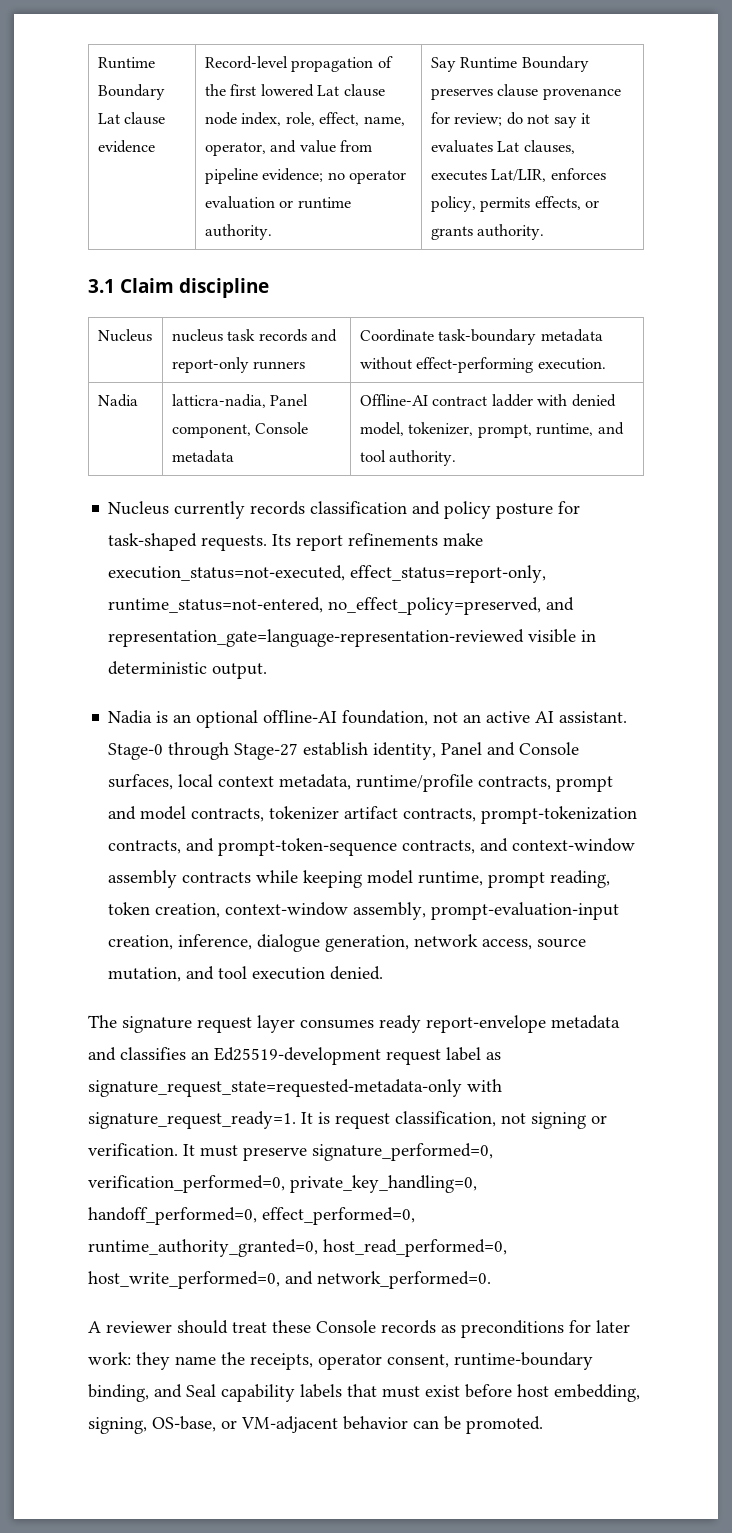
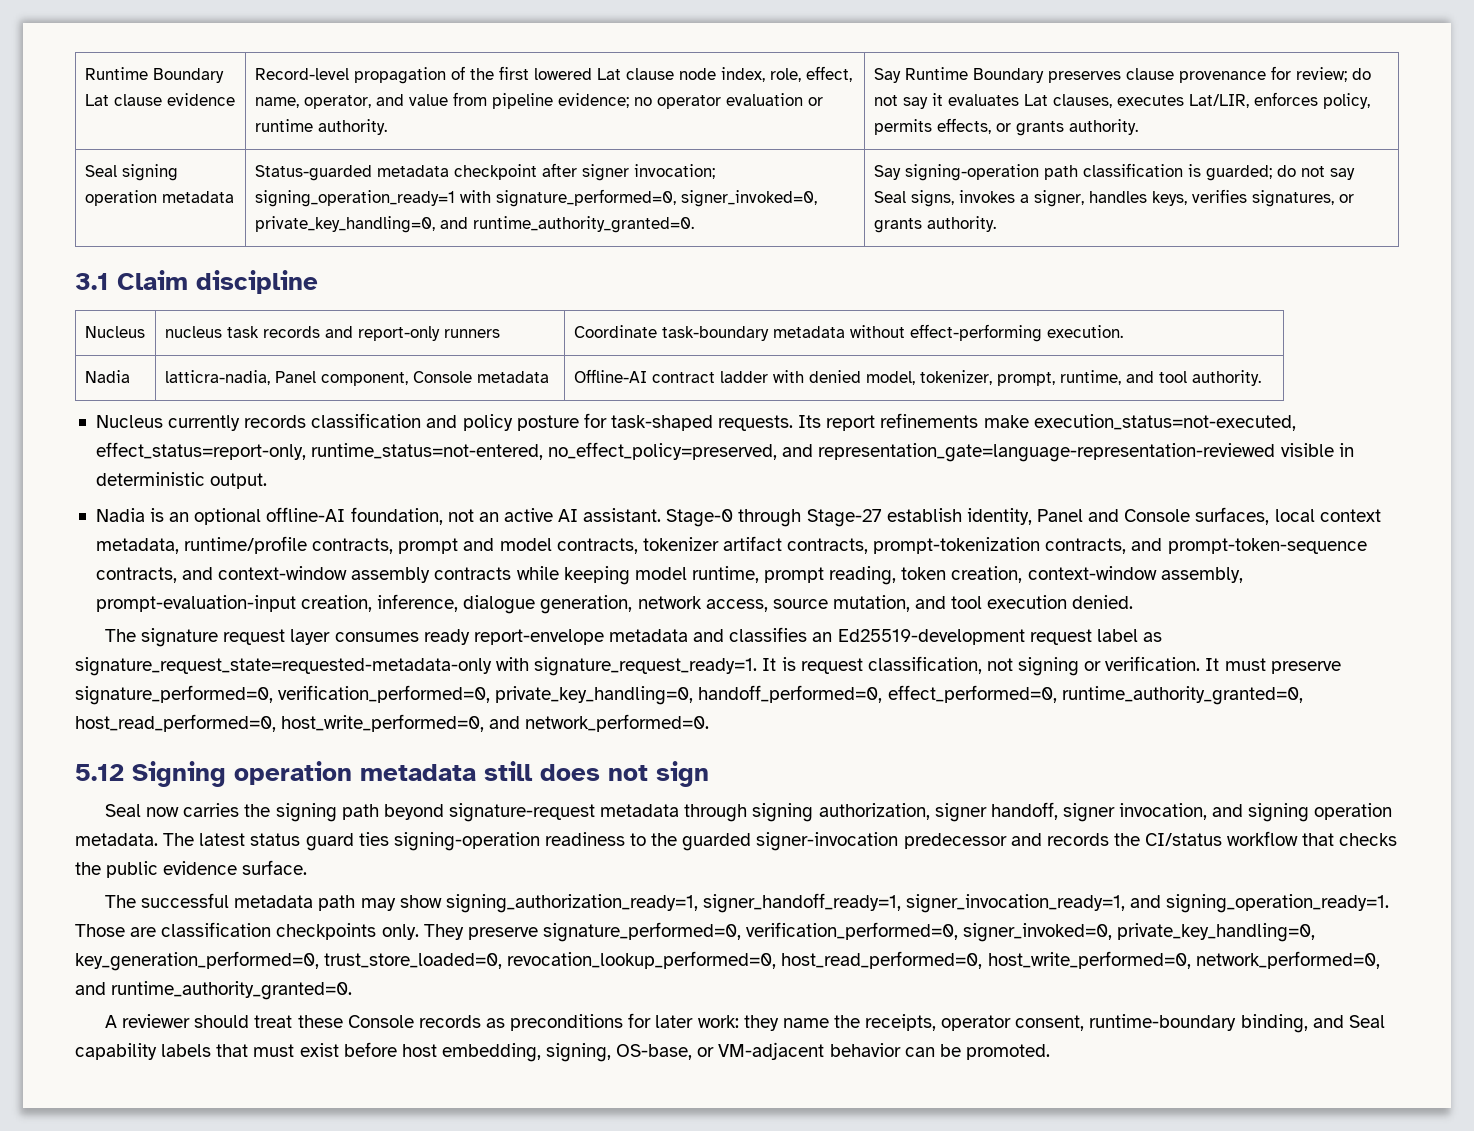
(545, 232) none -> [84,164,178,181] [84,190,234,206] [254,163,715,181] [254,189,817,207] [254,216,694,233] [873,163,1355,181] [873,189,1354,207] [873,216,996,233] // Seal signing operation metadata | Status-guarded metadata checkpoint after signer invocation; signing_operation_ready=1 with signature_performed=0, signer_invoked=0, private_key_handling=0, and runtime_authority_granted=0. | Say signing-operation path classification is guarded; do not say Seal signs, invokes a signer, handles keys, verifies signatures, or grants authority.
(491, 1280) none -> [75,761,709,787] [105,802,1393,822] [75,831,1398,851] [75,860,308,878] [105,893,1390,913] [75,922,1316,942] [75,951,1380,971] [75,981,353,1000] // 5.12 Signing operation metadata still does not sign // Seal now carries the signing path beyond signature-request metadata through signing authorization, signer handoff, signer invocation, and signing operation metadata. The latest status guard ties signing-operation readiness to the guarded signer-invocation predecessor and records the CI/status workflow that checks the public evidence surface. // The successful metadata path may show signing_authorization_ready=1, signer_handoff_ready=1, signer_invocation_ready=1, and signing_operation_ready=1. Those are classification checkpoints only. They preserve signature_performed=0, verification_performed=0, signer_invoked=0, private_key_handling=0, key_generation_performed=0, trust_store_loaded=0, revocation_lookup_performed=0, host_read_performed=0, host_write_performed=0, network_performed=0, and runtime_authority_granted=0.

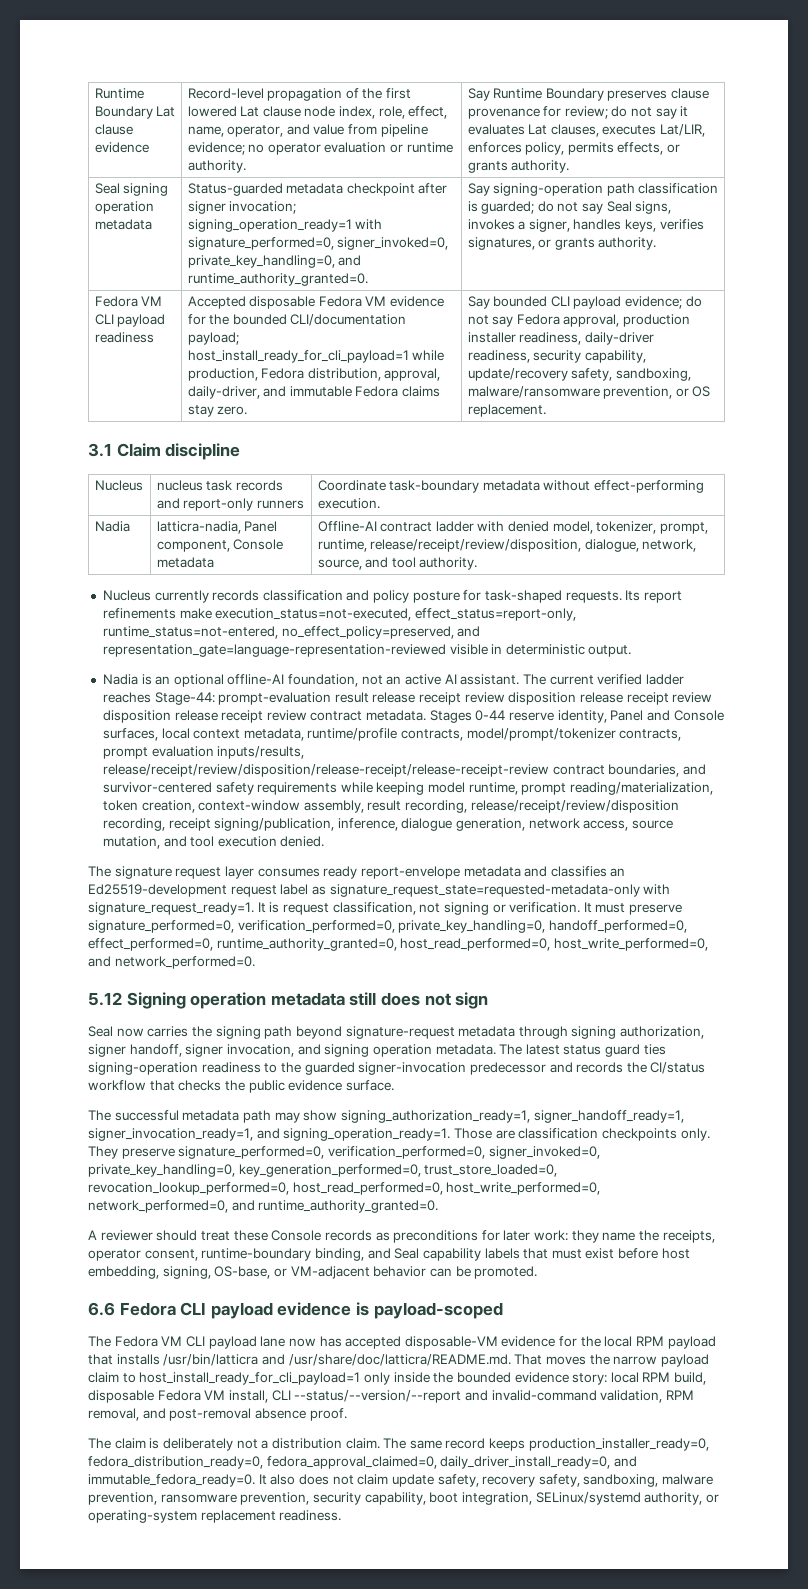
(996, 224) none -> [94,296,163,307] [94,314,166,327] [94,332,154,343] [187,296,445,309] [187,314,407,326] [187,332,239,345] [187,350,445,363] [187,368,441,381] [187,386,441,399] [187,405,248,417] [467,296,702,309] [467,314,691,327] [467,332,654,345] [467,350,646,363] [467,368,691,381] [467,386,711,399] [467,404,546,417] // Fedora VM CLI payload readiness | Accepted disposable Fedora VM evidence for the bounded CLI/documentation payload; host_install_ready_for_cli_payload=1 while production, Fedora distribution, approval, daily-driver, and immutable Fedora claims stay zero. | Say bounded CLI payload evidence; do not say Fedora approval, production installer readiness, daily-driver readiness, security capability, update/recovery safety, sandboxing, malware/ransomware prevention, or OS replacement.
(1121, 377) none -> [370,539,697,552] [317,559,362,570] release/receipt/review/disposition, dialogue, network, source,
[666,508,962,527] Stage-0 through Stage-27 establish -> [522,674,684,685] [102,692,713,705] [102,710,555,723] The current verified ladder reaches Stage-44: prompt-evaluation result release receipt review disposition release receipt review disposition release receipt review contract metadata. Stages 0-44 reserve
[398,536,1367,554] [95,566,512,583] prompt and model contracts, tokenizer artifact contracts, prompt-tokenization contracts, and prompt-token-sequence contracts, and context-window assembly contracts -> [466,728,682,741] [102,746,305,759] [102,764,706,777] [102,782,338,795] model/prompt/tokenizer contracts, prompt evaluation inputs/results, release/receipt/review/disposition/release-receipt/release-receipt-review contract boundaries, and survivor-centered safety requirements
[829,566,897,585] reading, -> [570,782,714,795] reading/materialization,
[95,595,373,612] prompt-evaluation-input creation, -> [367,800,679,813] [102,818,335,831] result recording, release/receipt/review/disposition recording, receipt signing/publication,
(1050, 1052) none -> [88,1302,503,1319] [88,1336,716,1349] [88,1354,709,1367] [88,1372,707,1385] [88,1390,694,1403] [88,1408,347,1421] [88,1438,709,1451] [88,1456,637,1469] [88,1474,714,1487] [88,1492,719,1505] [88,1510,342,1523] // 6.6 Fedora CLI payload evidence is payload-scoped // The Fedora VM CLI payload lane now has accepted disposable-VM evidence for the local RPM payload that installs /usr/bin/latticra and /usr/share/doc/latticra/README.md. That moves the narrow payload claim to host_install_ready_for_cli_payload=1 only inside the bounded evidence story: local RPM build, disposable Fedora VM install, CLI --status/--version/--report and invalid-command validation, RPM removal, and post-removal absence proof. // The claim is deliberately not a distribution claim. The same record keeps production_installer_ready=0, fedora_distribution_ready=0, fedora_approval_claimed=0, daily_driver_install_ready=0, and immutable_fedora_ready=0. It also does not claim update safety, recovery safety, sandboxing, malware prevention, ransomware prevention, security capability, boot integration, SELinux/systemd authority, or operating-system replacement readiness.

